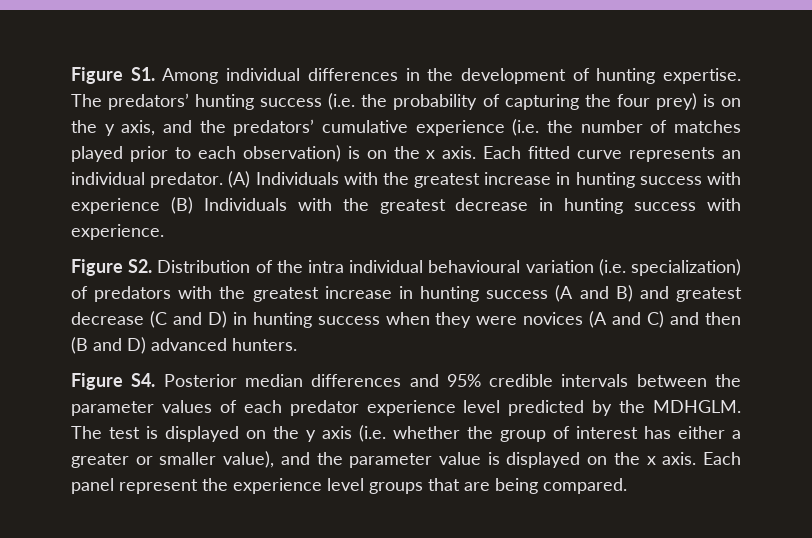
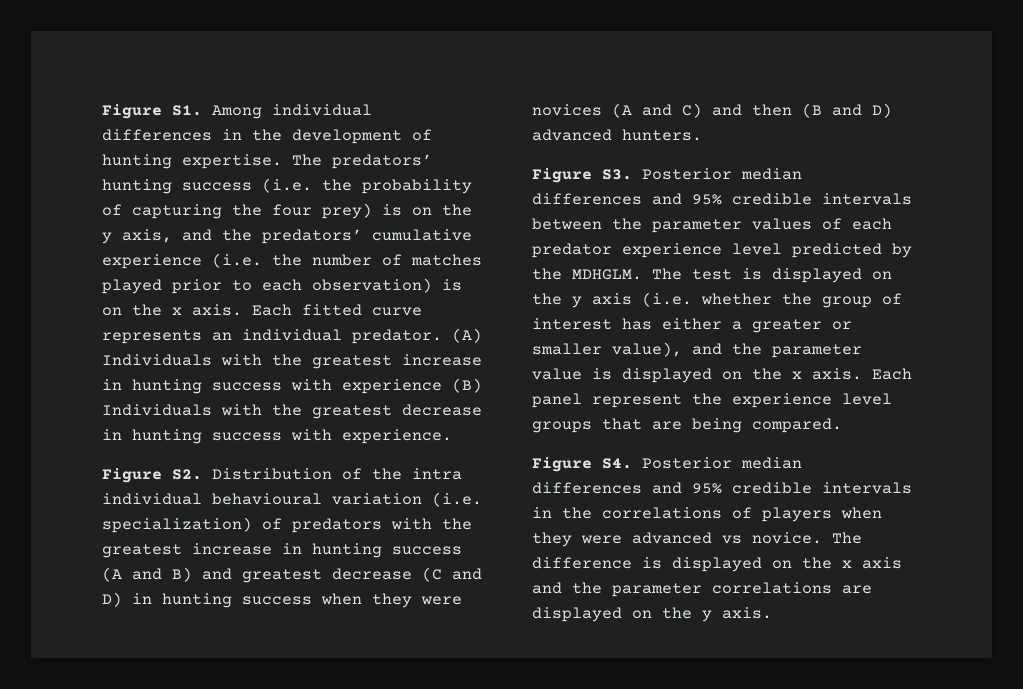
[131,373,156,387] S4. -> [602,169,632,180] S3.
(627, 486) none -> [532,457,802,472] [532,482,912,494] [532,507,882,522] [532,532,862,547] [532,557,902,572] [532,582,872,597] [532,607,772,622] // Figure S4. Posterior median differences and 95% credible intervals in the correlations of players when they were advanced vs novice. The difference is displayed on the x axis and the parameter correlations are displayed on the y axis.

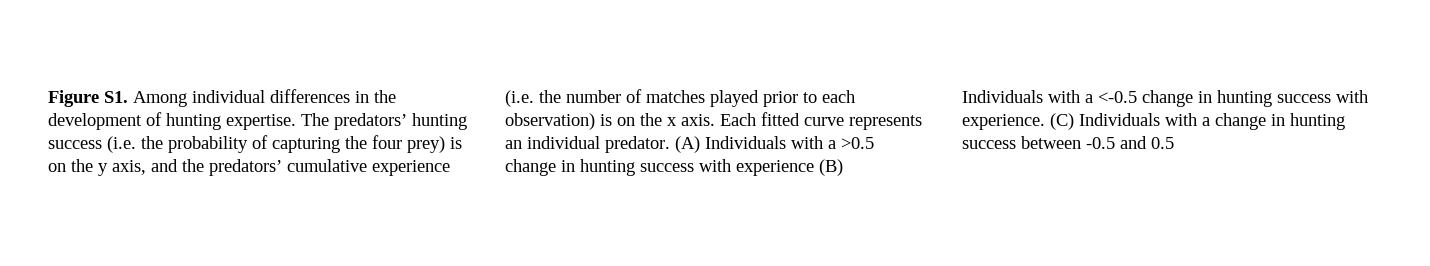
[272,354,482,369] the greatest increase -> [828,137,874,149] [505,159,556,176] a >0.5 change
[272,404,482,419] the greatest decrease -> [1085,90,1193,107] a <-0.5 change
[102,468,462,483] [102,492,482,507] [102,517,472,533] [102,543,462,558] [102,567,482,583] [102,592,462,608] [532,103,892,118] [532,129,702,141] [532,168,802,183] [532,193,912,205] [532,218,892,233] [532,243,912,258] [532,268,892,283] [532,292,902,308] [532,318,852,333] [532,342,862,358] [532,368,912,383] [532,393,892,408] [532,418,842,433] [532,457,802,472] [532,482,912,494] [532,507,882,522] [532,532,862,547] [532,557,902,572] [532,582,872,597] [532,607,772,622] // Figure S2. Distribution of the intra individual behavioural variation (i.e. specialization) of predators with the greatest increase in hunting success (A and B) and greatest decrease (C and D) in hunting success when they were novices (A and C) and then (B and D) advanced hunters. // Figure S3. Posterior median differences and 95% credible intervals between the parameter values of each predator experience level predicted by the MDHGLM. The test is displayed on the y axis (i.e. whether the group of interest has either a greater or smaller value), and the parameter value is displayed on the x axis. Each panel represent the experience level groups that are being compared. // Figure S4. Posterior median differences and 95% credible intervals in the correlations of players when they were advanced vs novice. The difference is displayed on the x axis and the parameter correlations are displayed on the y axis. -> [1050,113,1345,130] [962,136,1174,149] (C) Individuals with a change in hunting success between -0.5 and 0.5

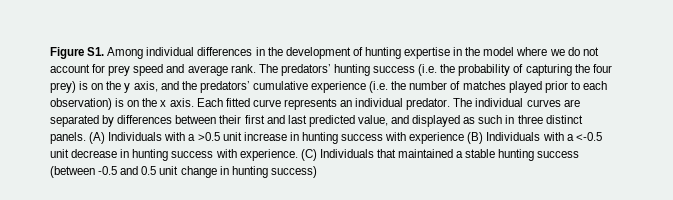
[226,114,296,130] expertise. -> [404,47,599,59] [50,64,256,76] expertise in the model where we do not account for prey speed and average rank.
(670, 144) none -> [453,98,580,107] [50,115,583,127] [50,132,86,144] The individual curves are separated by differences between their first and last predicted value, and displayed as such in three distinct panels.
[505,159,556,176] change -> [222,132,287,141] unit increase
[1142,90,1193,107] change -> [50,149,118,158] unit decrease
[1165,113,1345,130] [962,136,1174,149] with a change in hunting success between -0.5 and 0.5 -> [376,149,580,161] [50,166,317,178] that maintained a stable hunting success (between -0.5 and 0.5 unit change in hunting success)

